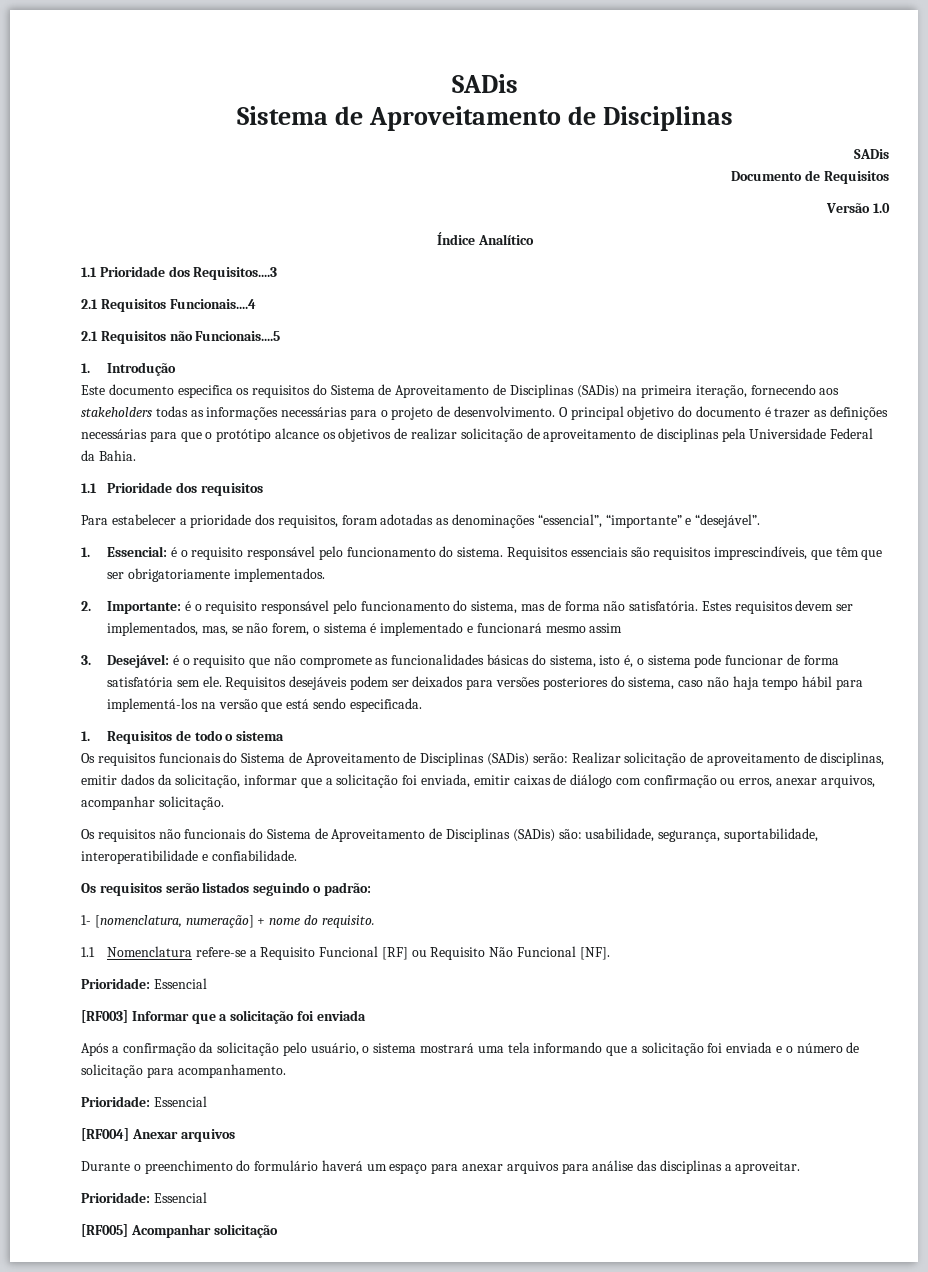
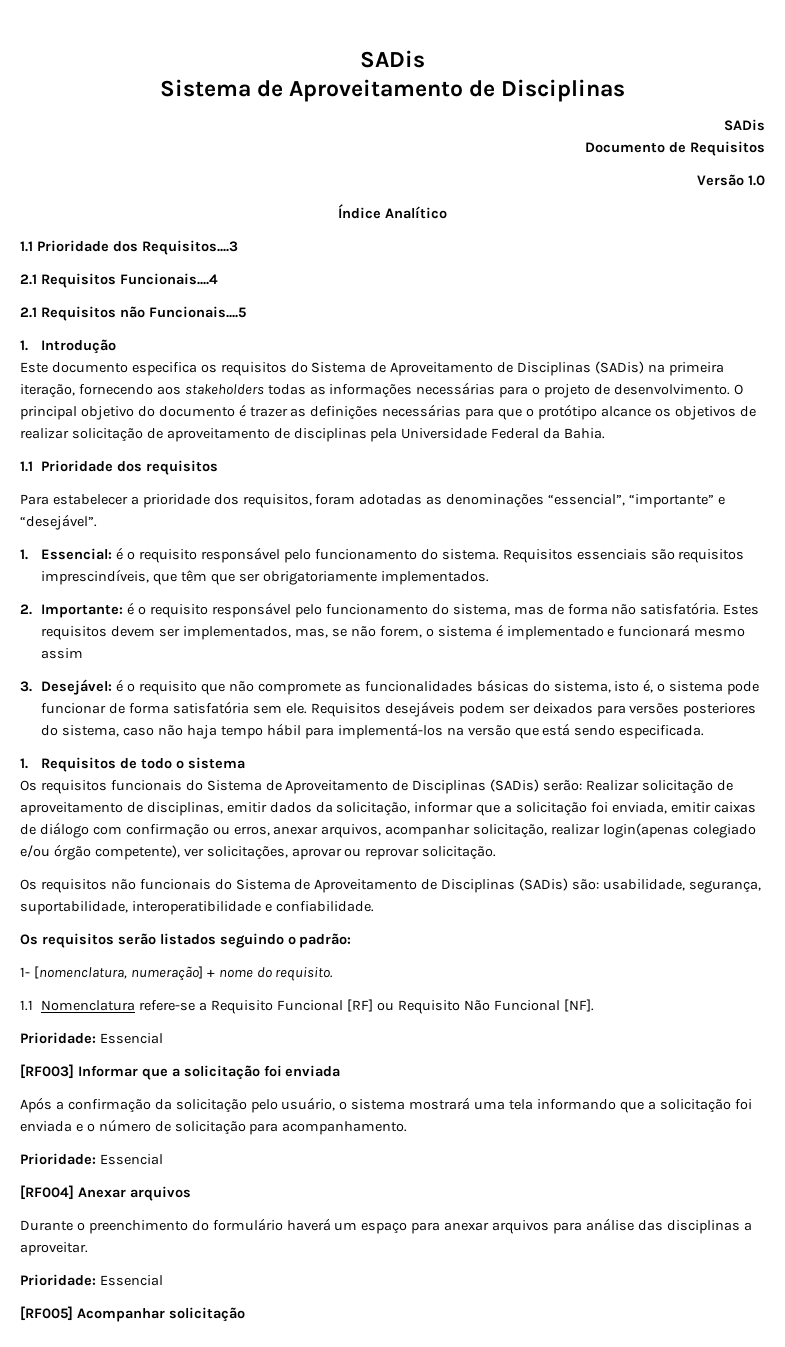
(155, 803) none -> [473,823,756,838] [20,844,420,860] solicitação, realizar login(apenas colegiado e/ou órgão competente), ver solicitações, aprovar ou reprovar

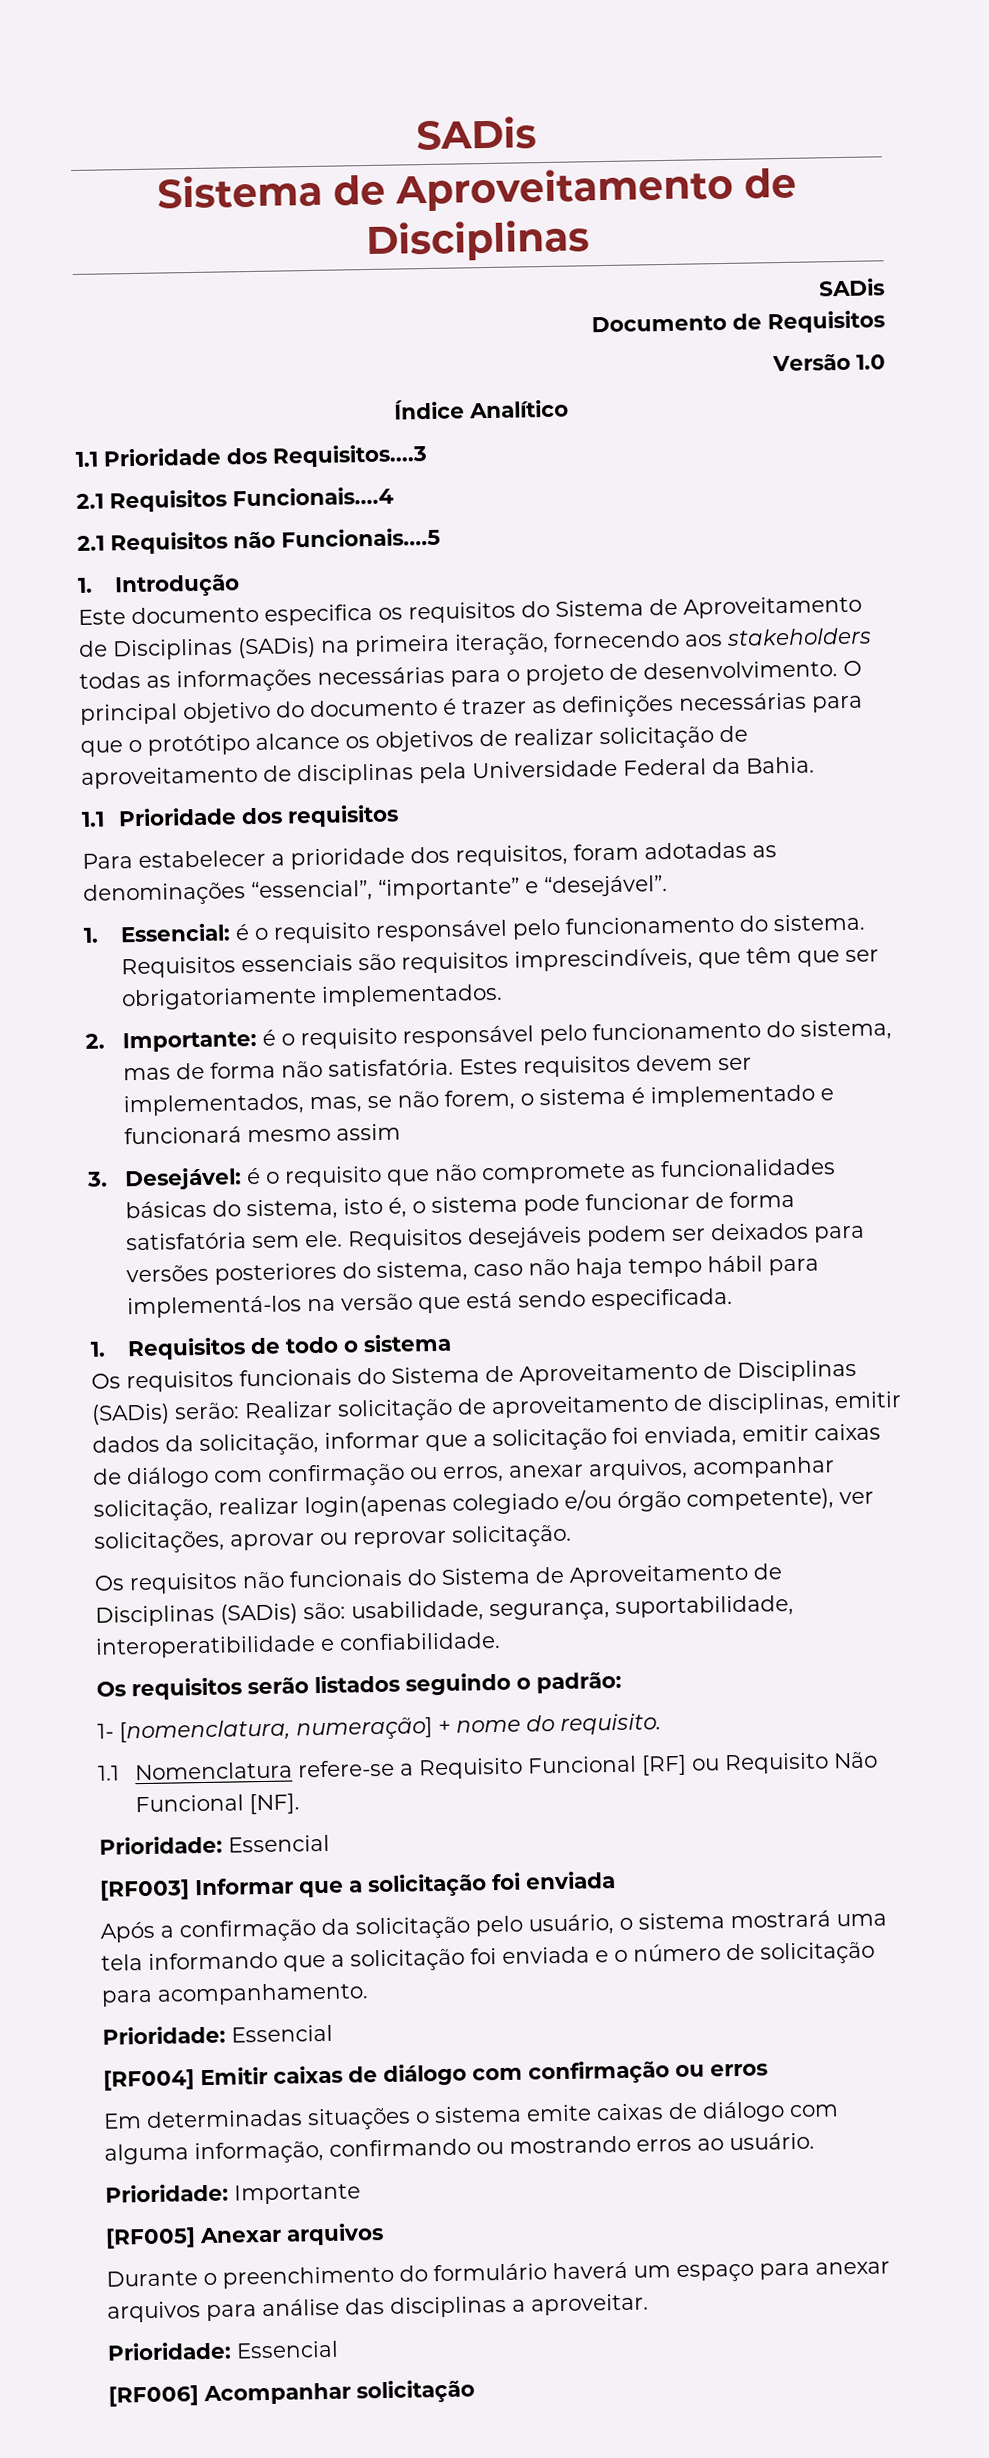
(74, 1192) none -> [200,2060,768,2087] [103,2101,839,2131] [104,2132,815,2165] [105,2183,361,2205] [105,2227,196,2249] Emitir caixas de diálogo com confirmação ou erros // Em determinadas situações o sistema emite caixas de diálogo com alguma informação, confirmando ou mostrando erros ao usuário. // Prioridade: Importante // [RF005]
[20,1306,73,1321] [RF005] -> [108,2385,199,2407] [RF006]

